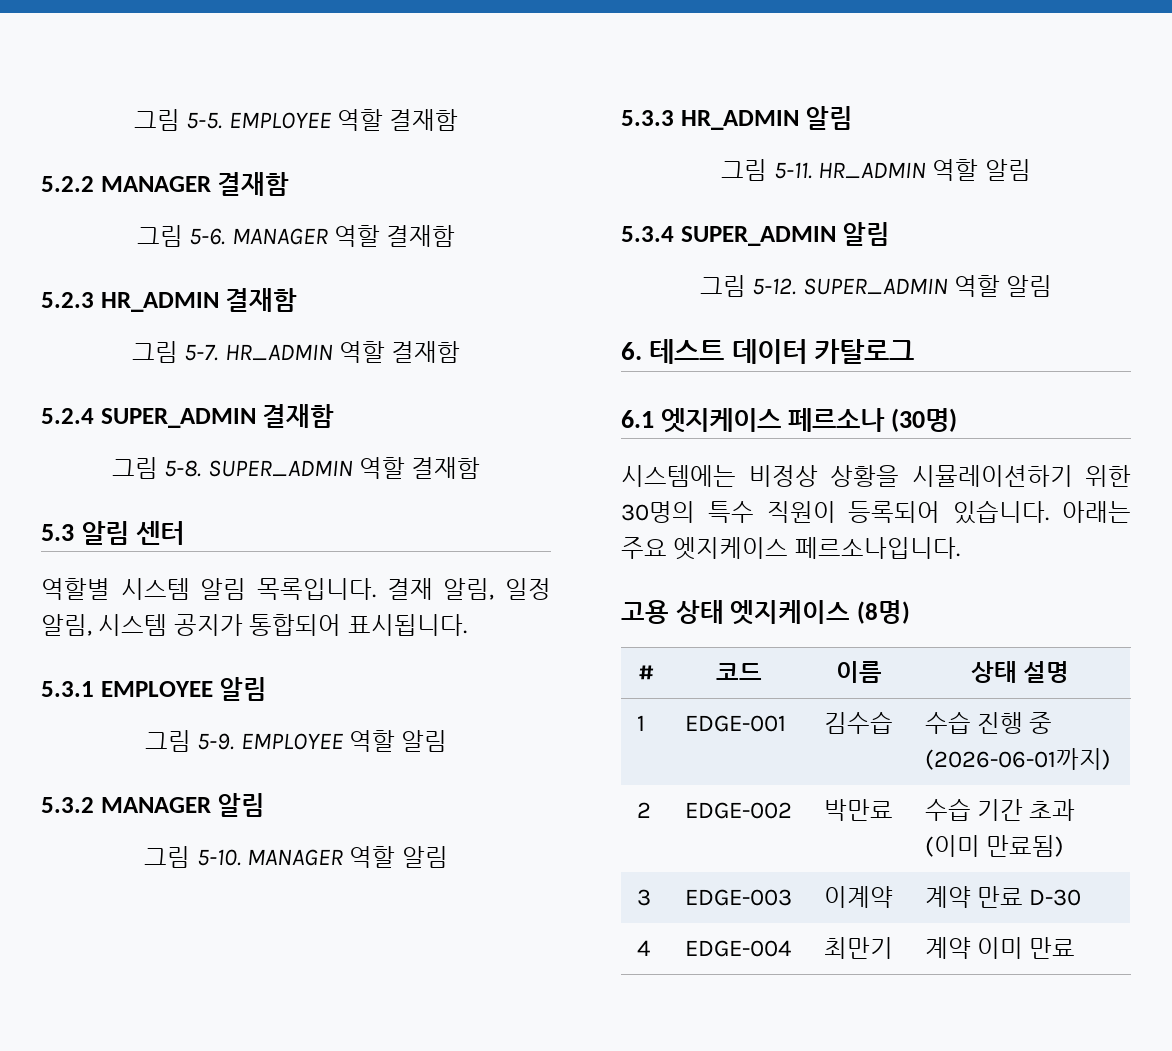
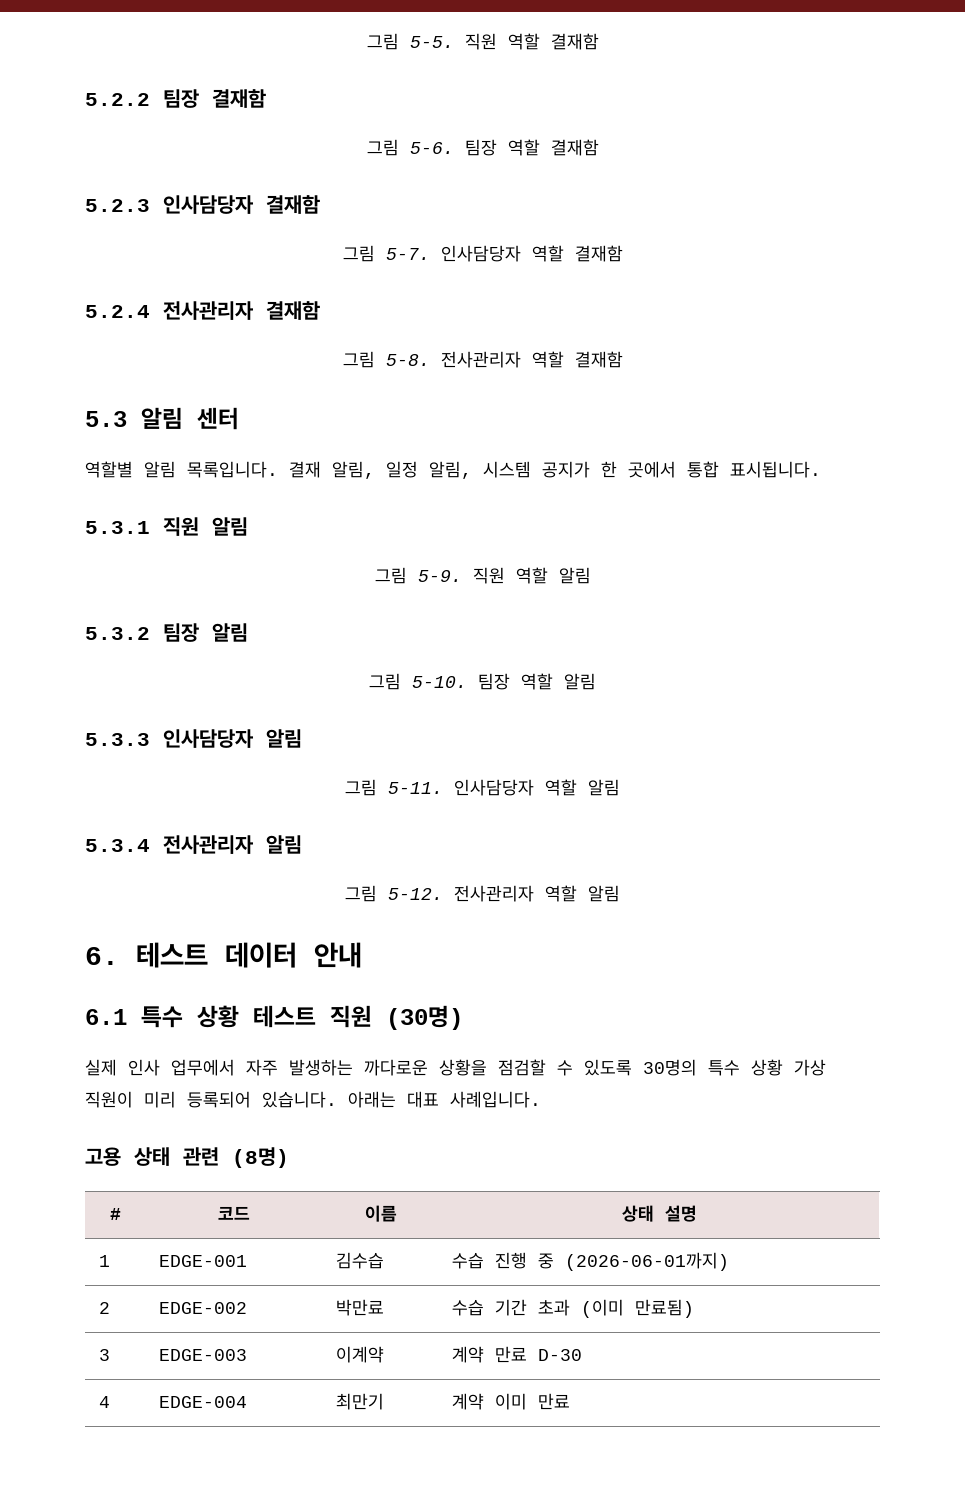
[228,112,331,129] EMPLOYEE -> [464,33,497,50] 직원
[100,176,211,192] MANAGER -> [163,89,199,108] 팀장
[231,228,328,245] MANAGER -> [464,139,497,156] 팀장
[100,292,219,312] HR_ADMIN -> [163,195,254,214] 인사담당자
[224,344,333,361] HR_ADMIN -> [440,245,521,262] 인사담당자
[100,408,256,428] SUPER_ADMIN -> [163,301,254,320] 전사관리자
[207,460,353,477] SUPER_ADMIN -> [440,351,521,368] 전사관리자
[120,578,190,600] 시스템 -> (133, 469) none
[249,614,342,636] 통합되어 -> [601,461,719,478] 한 곳에서 통합
[100,681,213,697] EMPLOYEE -> [163,517,199,536] 직원
[240,733,343,750] EMPLOYEE -> [472,567,505,584] 직원
[100,797,211,813] MANAGER -> [163,623,199,642] 팀장
[246,849,343,866] MANAGER -> [478,673,510,690] 팀장
[680,110,799,130] HR_ADMIN -> [163,729,254,748] 인사담당자
[818,162,926,179] HR_ADMIN -> [454,779,534,796] 인사담당자
[680,226,836,246] SUPER_ADMIN -> [163,835,254,854] 전사관리자
[802,278,948,295] SUPER_ADMIN -> [454,885,534,902] 전사관리자
[813,339,914,364] 카탈로그 -> [314,942,362,968] 안내
[660,408,957,433] [621,465,1131,487] [621,500,1131,524] [621,537,960,560] 엣지케이스 페르소나 (30명) // 시스템에는 비정상 상황을 시뮬레이션하기 위한 30명의 특수 직원이 등록되어 있습니다. 아래는 주요 엣지케이스 페르소나입니다. -> [141,1005,463,1030] [85,1059,826,1076] [85,1091,541,1108] 특수 상황 테스트 직원 (30명) // 실제 인사 업무에서 자주 발생하는 까다로운 상황을 점검할 수 있도록 30명의 특수 상황 가상 직원이 미리 등록되어 있습니다. 아래는 대표 사례입니다.
[730,600,851,625] 엣지케이스 -> [183,1147,219,1166] 관련

